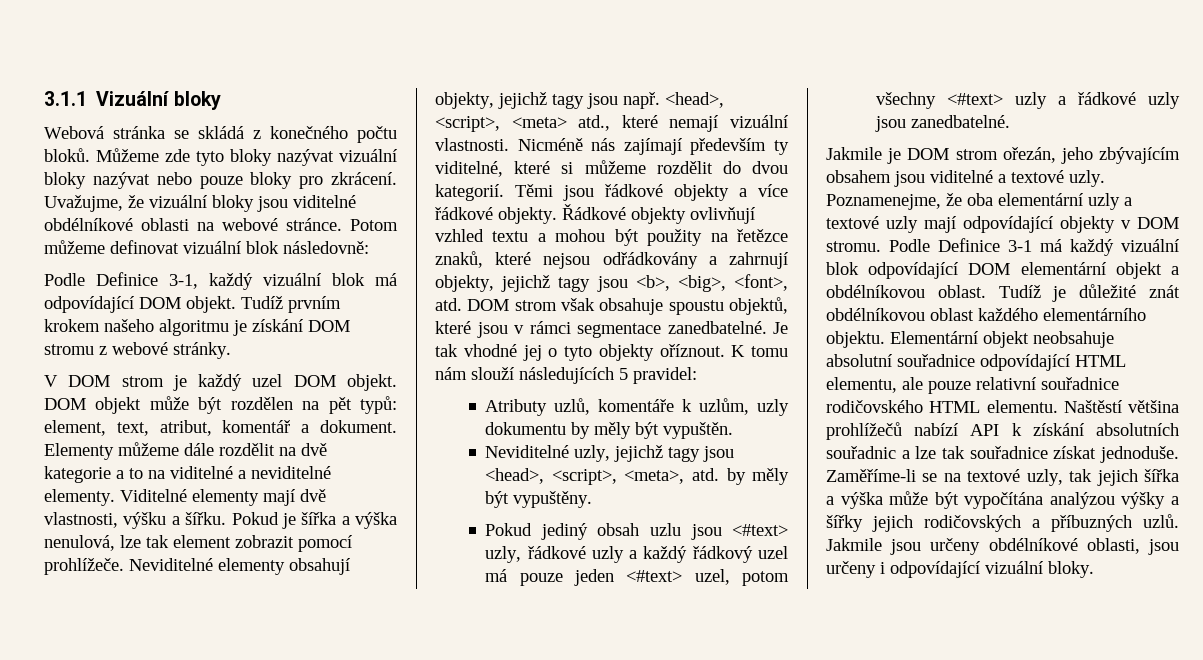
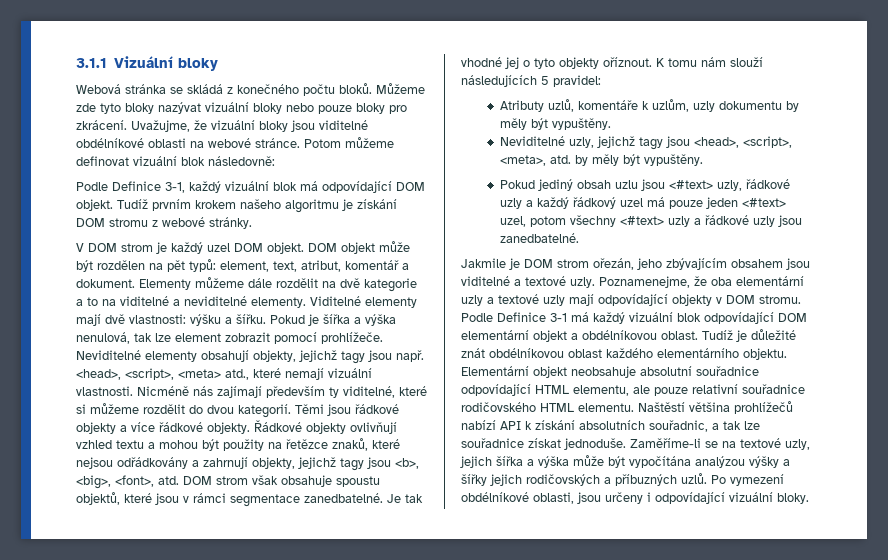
[92,172,150,189] nazývat -> (282, 108) none
[44,512,118,528] vlastnosti, -> [129,314,186,324] vlastnosti:
[120,535,169,548] lze tak -> [134,333,171,342] tak lze
[663,422,734,439] vypuštěn. -> [551,118,611,130] vypuštěny.
[826,446,965,459] souřadnic a lze tak -> [649,420,760,432] souřadnic, a tak lze
[1069,469,1093,482] tak -> (810, 444) none
[826,538,981,555] Jakmile jsou určeny -> [711,474,784,486] Po vymezení

